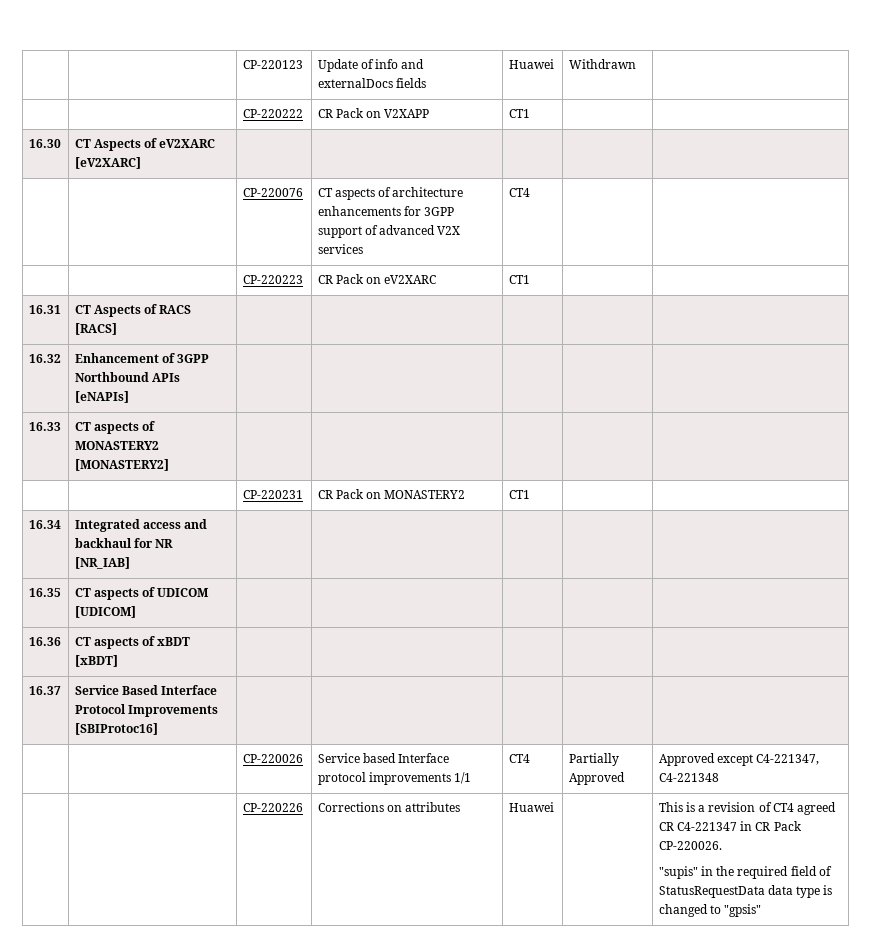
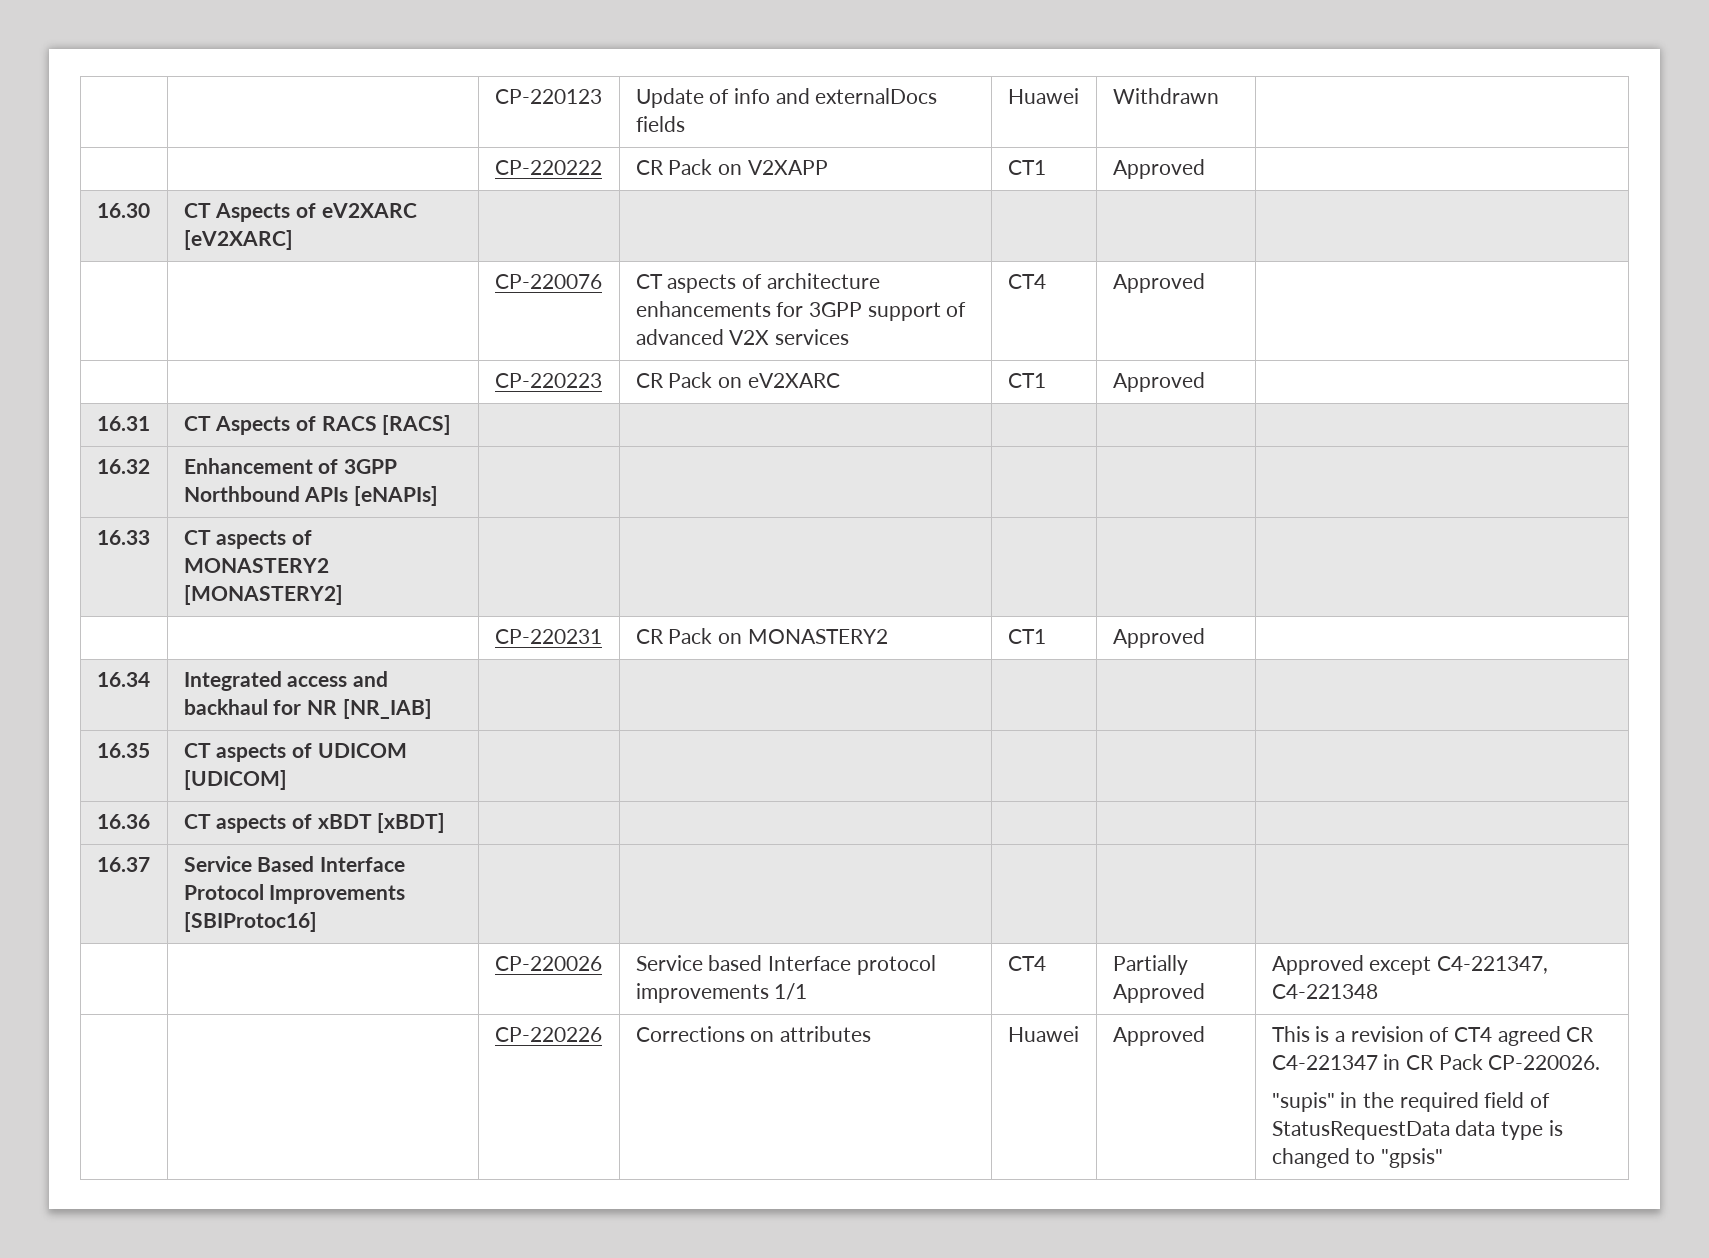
(530, 113) none -> [1112,159,1205,179] Approved
(530, 192) none -> [1112,273,1205,293] Approved
(530, 279) none -> [1112,372,1205,392] Approved
(530, 494) none -> [1112,628,1205,648] Approved
(554, 807) none -> [1112,1026,1205,1046] Approved

